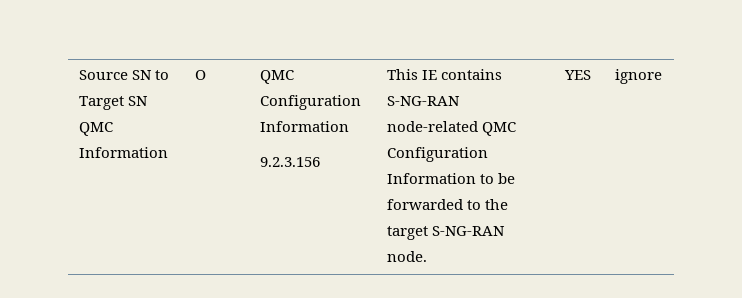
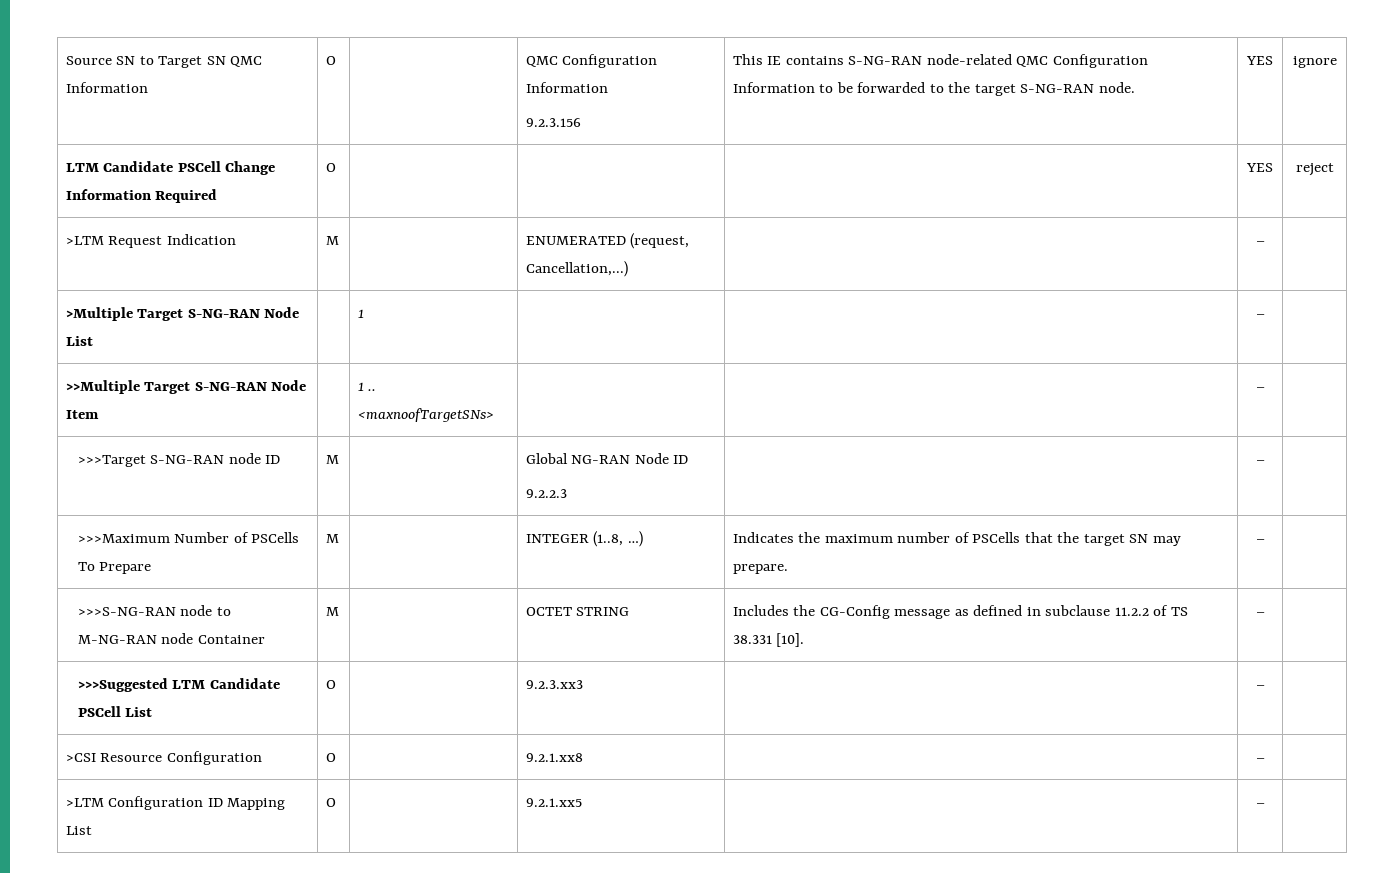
(662, 76) none -> [66,161,276,175] [66,189,218,203] [326,163,337,172] [1246,163,1273,172] [1295,163,1334,176] [66,234,236,248] [326,236,340,245] [526,233,690,249] [526,261,629,277] [1255,241,1265,245] [66,307,300,321] [66,336,94,346] [358,309,365,318] [1255,314,1265,318] [66,380,307,394] [66,410,100,419] [358,382,377,391] [358,408,495,422] [1255,387,1265,391] [77,453,281,467] [326,455,340,464] [526,453,689,464] [526,489,568,498] [1255,460,1265,464] [77,532,300,543] [77,562,152,574] [326,534,340,543] [526,531,643,547] [733,532,1181,546] [733,564,789,574] [1255,539,1265,543] [77,605,231,616] [77,633,265,644] [326,607,340,616] [526,607,630,616] [733,605,1188,619] [733,633,805,647] [1255,612,1265,616] [77,678,280,692] [77,706,153,717] [326,680,337,689] [526,680,584,689] [1255,685,1265,689] [66,751,262,765] [326,753,337,762] [526,753,584,762] [1255,758,1265,762] [66,796,286,810] [66,826,93,835] [326,798,337,807] [526,798,583,807] [1255,803,1265,807] // LTM Candidate PSCell Change Information Required | O | | | | YES | reject // >LTM Request Indication | M | | ENUMERATED (request, Cancellation,...) | | – | // >Multiple Target S-NG-RAN Node List | | 1 | | | – | // >>Multiple Target S-NG-RAN Node Item | | 1 .. <maxnoofTargetSNs> | | | – | // >>>Target S-NG-RAN node ID | M | | Global NG-RAN Node ID // 9.2.2.3 | | – | // >>>Maximum Number of PSCells To Prepare | M | | INTEGER (1..8, …) | Indicates the maximum number of PSCells that the target SN may prepare. | – | // >>>S-NG-RAN node to M-NG-RAN node Container | M | | OCTET STRING | Includes the CG-Config message as defined in subclause 11.2.2 of TS 38.331 [10]. | – | // >>>Suggested LTM Candidate PSCell List | O | | 9.2.3.xx3 | | – | // >CSI Resource Configuration | O | | 9.2.1.xx8 | | – | // >LTM Configuration ID Mapping List | O | | 9.2.1.xx5 | | – |

